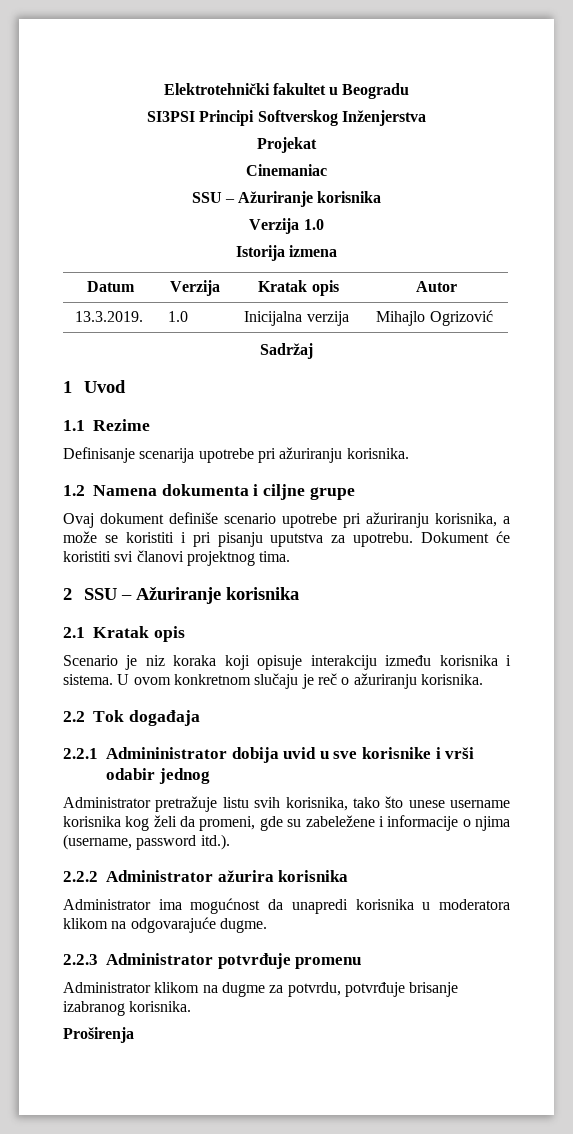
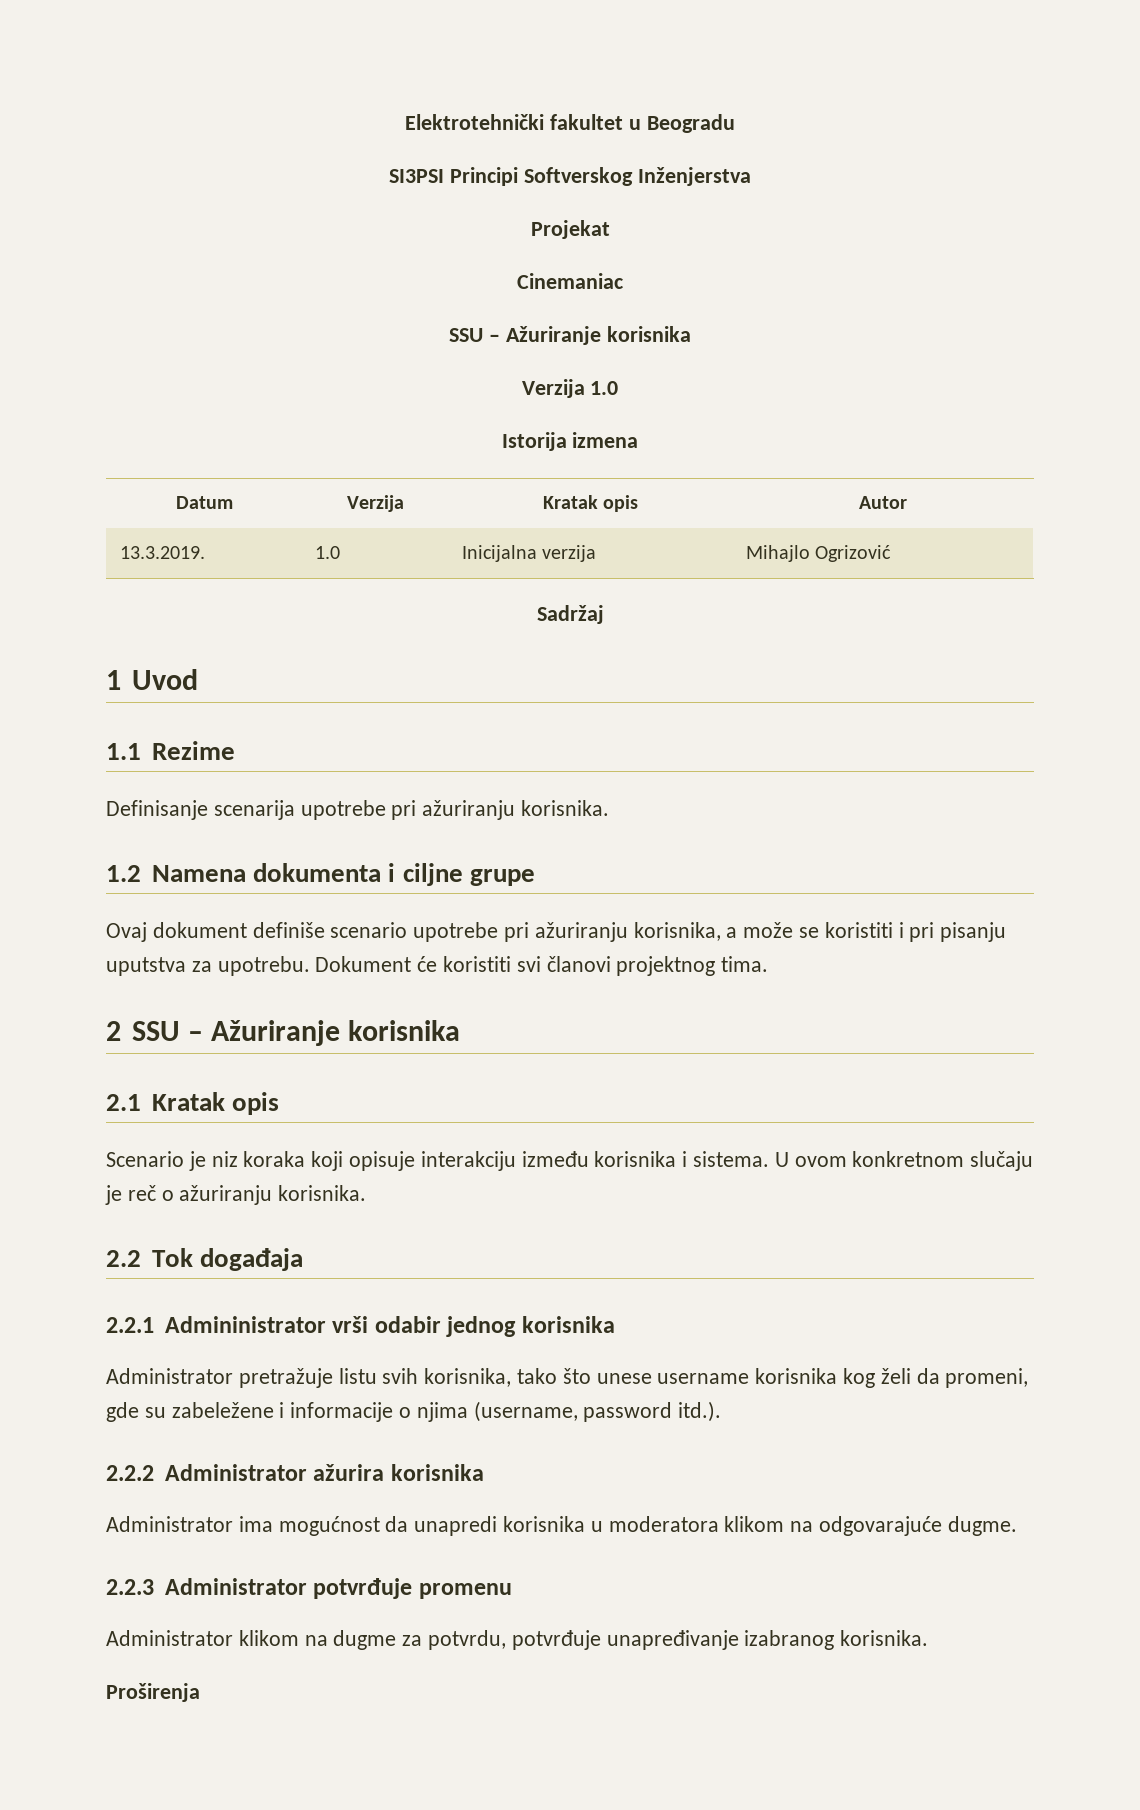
[231,747,441,763] dobija uvid u sve korisnike i -> (326, 1324) none
(210, 776) none -> [521,1316,615,1333] korisnika
[409,982,459,997] brisanje -> [606,1630,739,1650] unapređivanje

